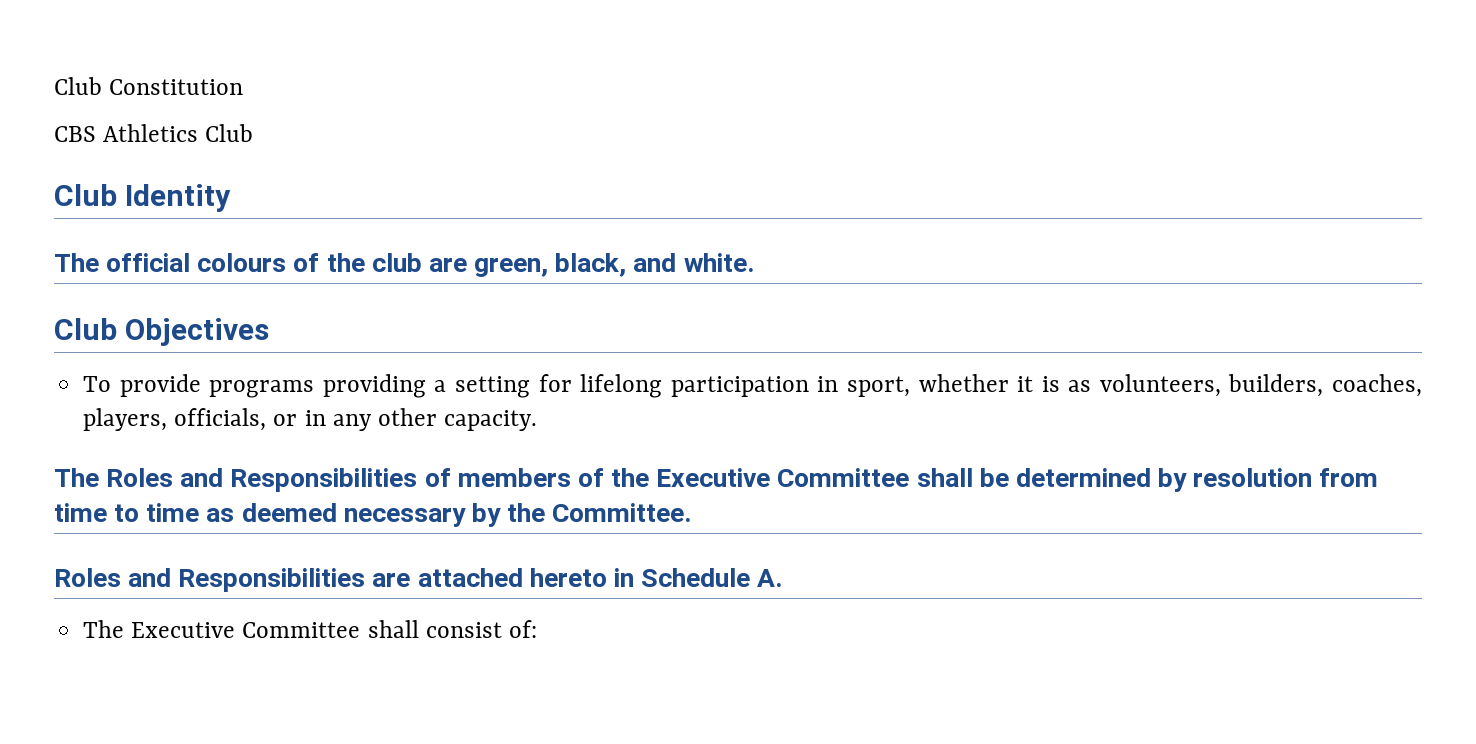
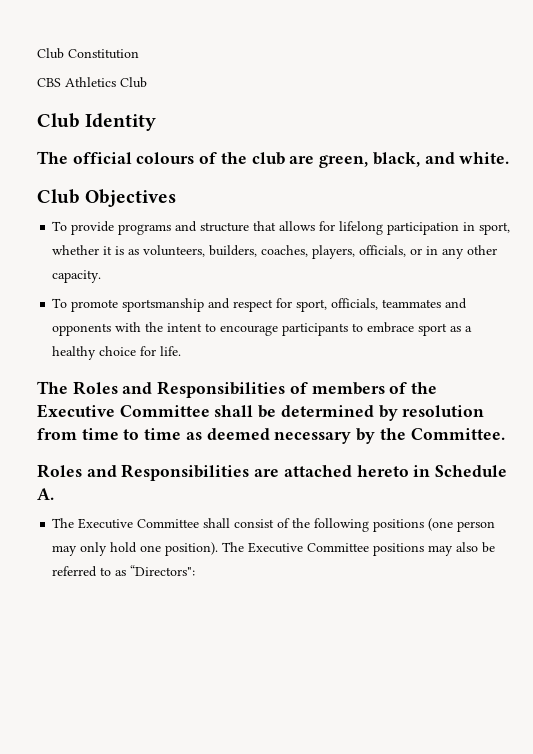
[322,374,531,398] providing a setting -> [175,221,316,232] and structure that allows
(538, 420) none -> [52,298,468,312] [52,322,473,336] [52,346,182,360] // To promote sportsmanship and respect for sport, officials, teammates and opponents with the intent to encourage participants to embrace sport as a healthy choice for life.
[508,620,537,638] of: -> [277,518,496,532] [52,542,496,556] [52,565,196,577] of the following positions (one person may only hold one position). The Executive Committee positions may also be referred to as “Directors":

